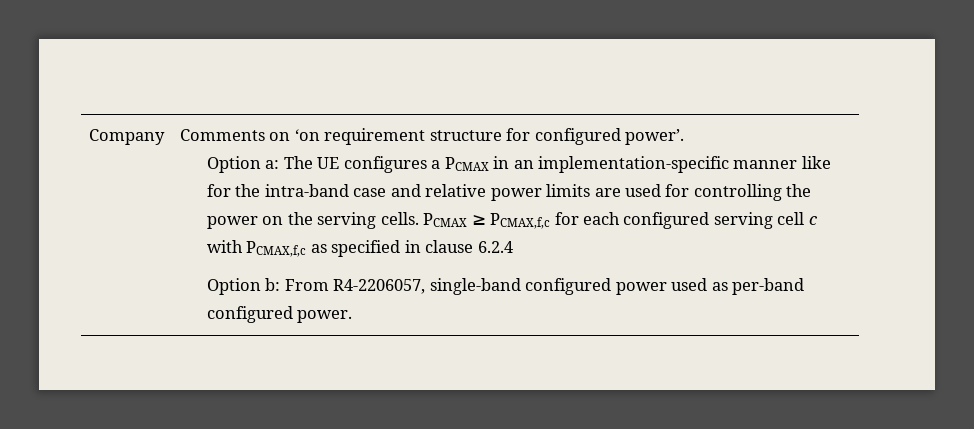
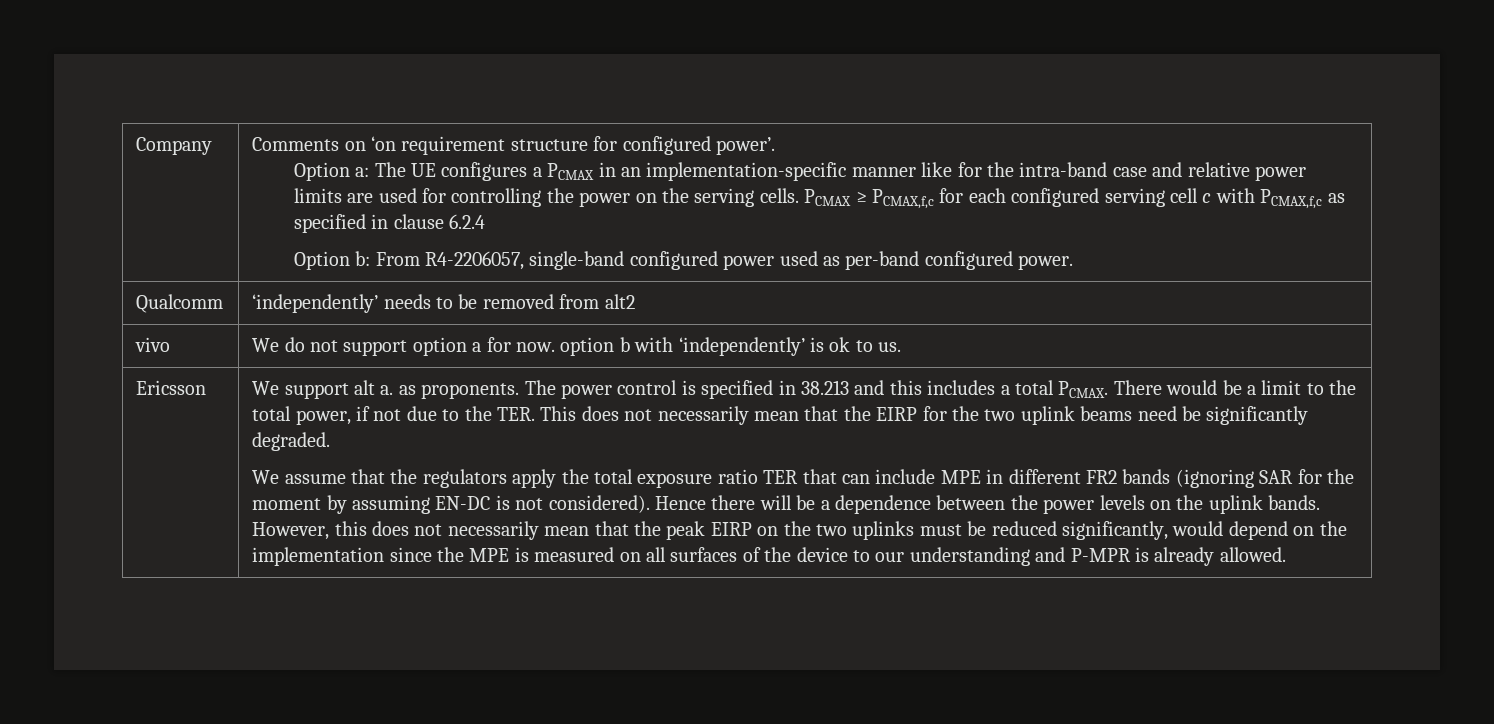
(353, 316) none -> [136,294,224,313] [252,294,635,313] [135,337,171,352] [252,337,902,356] [136,380,207,395] [252,380,1357,399] [252,406,1309,425] [252,432,331,451] [252,469,1355,488] [252,495,1321,514] [252,521,1347,540] [252,547,1286,566] // Qualcomm | ‘independently’ needs to be removed from alt2 // vivo | We do not support option a for now. option b with ‘independently’ is ok to us. // Ericsson | We support alt a. as proponents. The power control is specified in 38.213 and this includes a total PCMAX. There would be a limit to the total power, if not due to the TER. This does not necessarily mean that the EIRP for the two uplink beams need be significantly degraded. // We assume that the regulators apply the total exposure ratio TER that can include MPE in different FR2 bands (ignoring SAR for the moment by assuming EN-DC is not considered). Hence there will be a dependence between the power levels on the uplink bands. However, this does not necessarily mean that the peak EIRP on the two uplinks must be reduced significantly, would depend on the implementation since the MPE is measured on all surfaces of the device to our understanding and P-MPR is already allowed.

